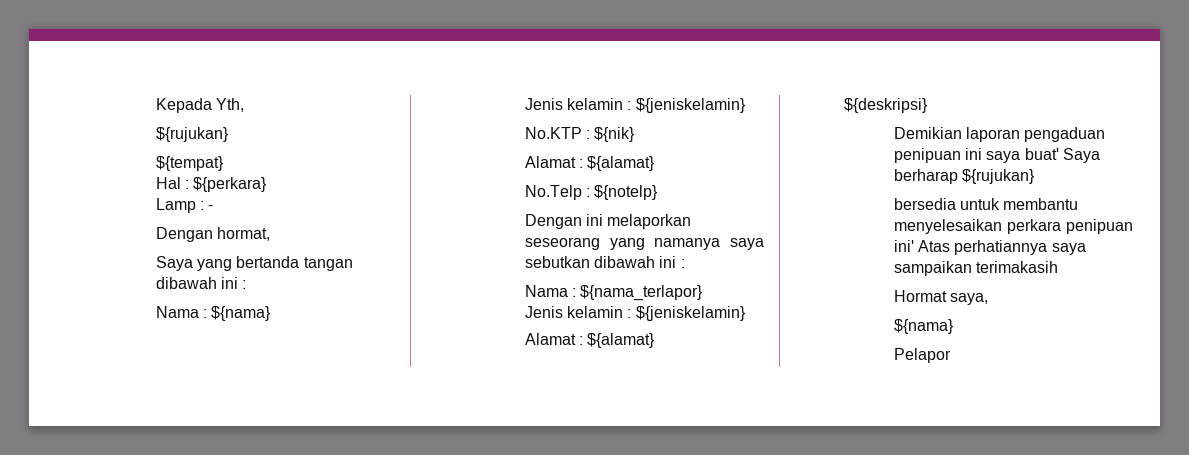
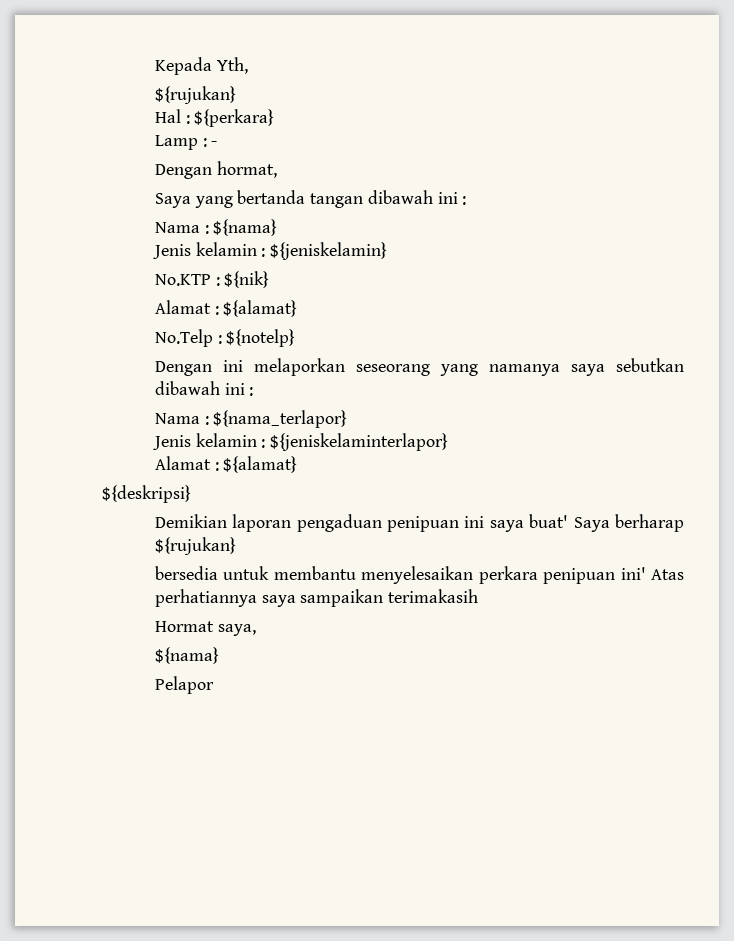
[155,156,224,171] // ${tempat} -> (236, 95) none
[635,306,746,321] ${jeniskelamin} -> [270,433,449,451] ${jeniskelaminterlapor}

